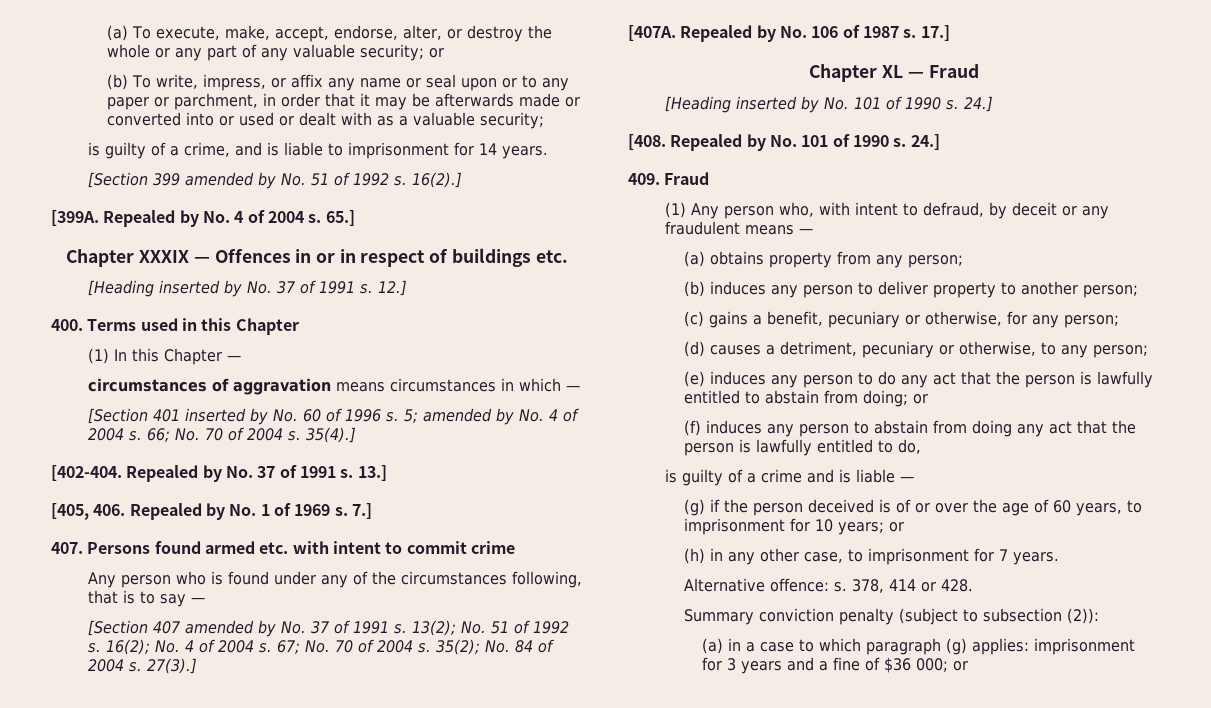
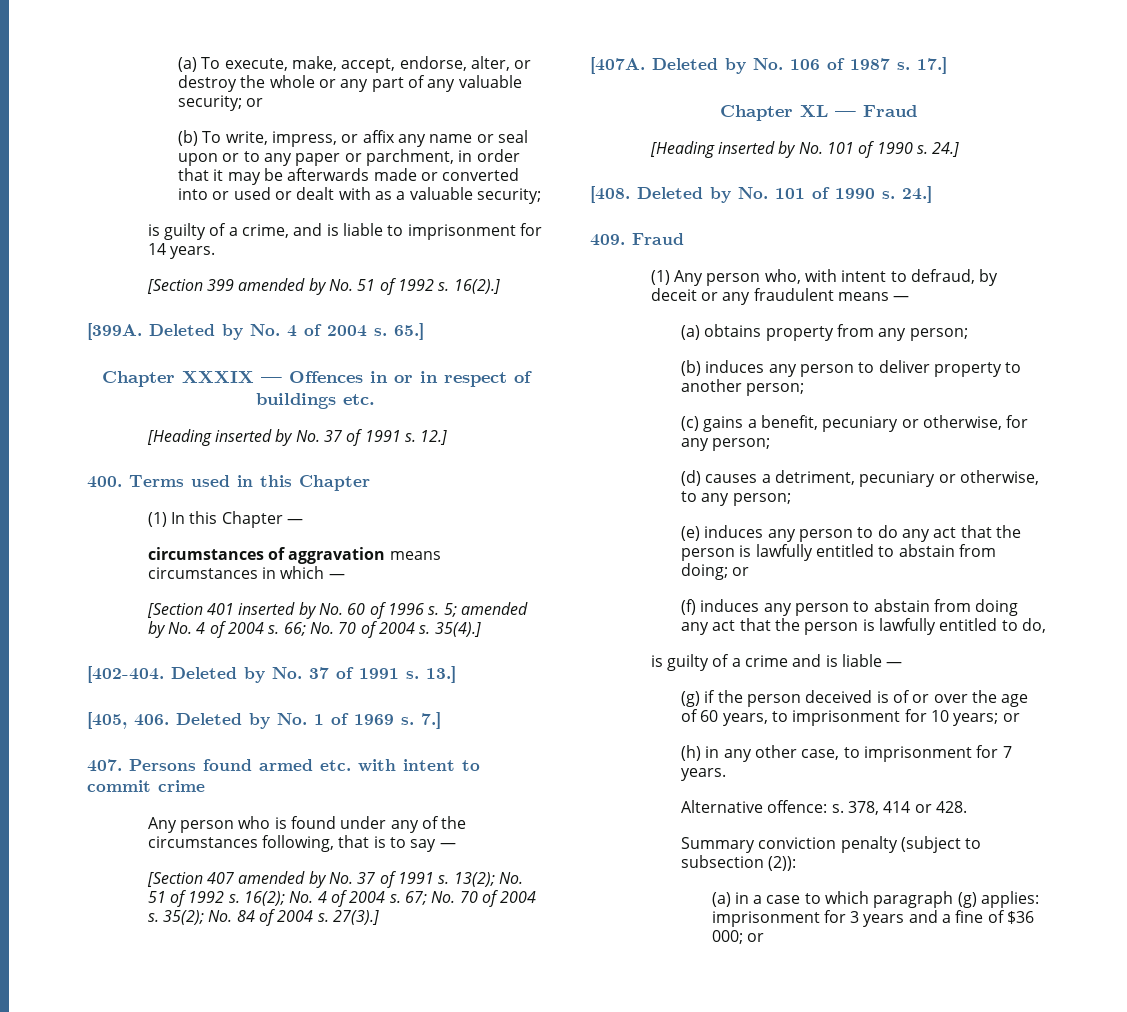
[103,210,176,227] Repealed -> [149,324,215,336] Deleted
[126,465,199,482] Repealed -> [171,667,237,679] Deleted
[129,503,202,520] Repealed -> [176,713,242,725] Deleted
[680,25,753,42] Repealed -> [652,58,718,70] Deleted
[670,134,743,151] Repealed -> [637,187,703,199] Deleted

